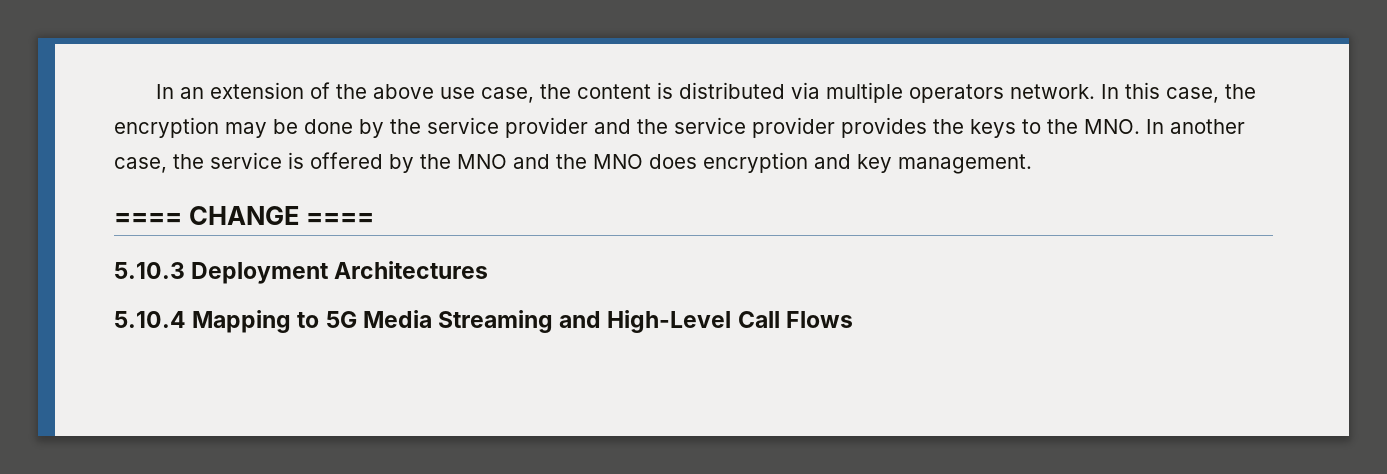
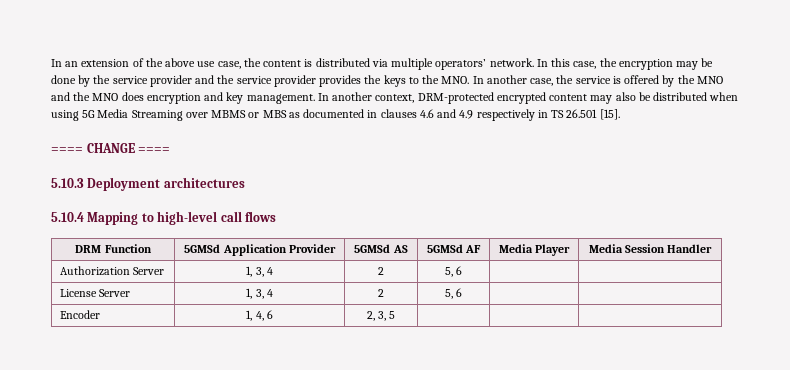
[909,84,1005,103] operators -> [435,59,487,70] operators’
(1032, 164) none -> [317,92,739,104] [51,109,620,121] In another context, DRM-protected encrypted content may also be distributed when using 5G Media Streaming over MBMS or MBS as documented in clauses 4.6 and 4.9 respectively in TS 26.501 [15].
[334,261,489,279] Architectures -> [163,177,245,188] architectures
[325,310,853,333] 5G Media Streaming and High-Level Call Flows -> [157,211,276,225] [75,244,152,253] [184,244,336,256] [354,244,408,253] [426,244,482,253] [498,244,571,256] [588,244,713,253] [59,266,164,276] [246,266,273,277] [378,267,384,275] [444,266,463,277] [59,289,130,297] [246,288,273,299] [378,289,384,297] [444,288,463,299] [59,310,100,319] [246,310,273,321] [366,311,396,321] high-level call flows // DRM Function | 5GMSd Application Provider | 5GMSd AS | 5GMSd AF | Media Player | Media Session Handler // Authorization Server | 1, 3, 4 | 2 | 5, 6 | | // License Server | 1, 3, 4 | 2 | 5, 6 | | // Encoder | 1, 4, 6 | 2, 3, 5 | | |

